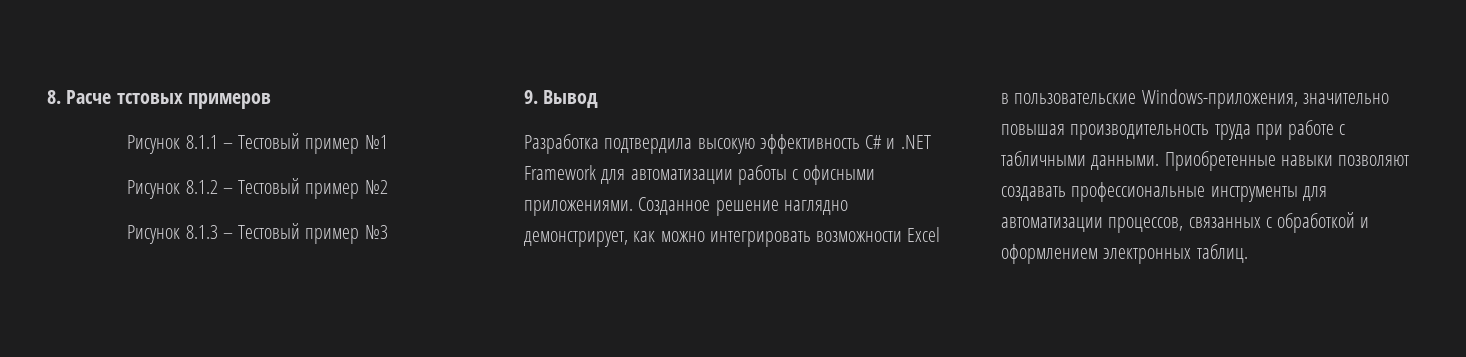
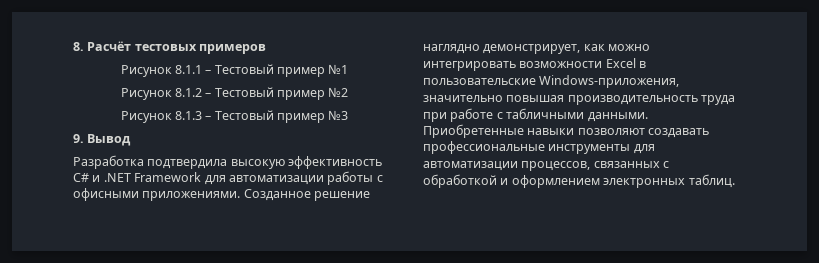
[66,90,183,104] Расче тстовых -> [87,41,197,51] Расчёт тестовых

